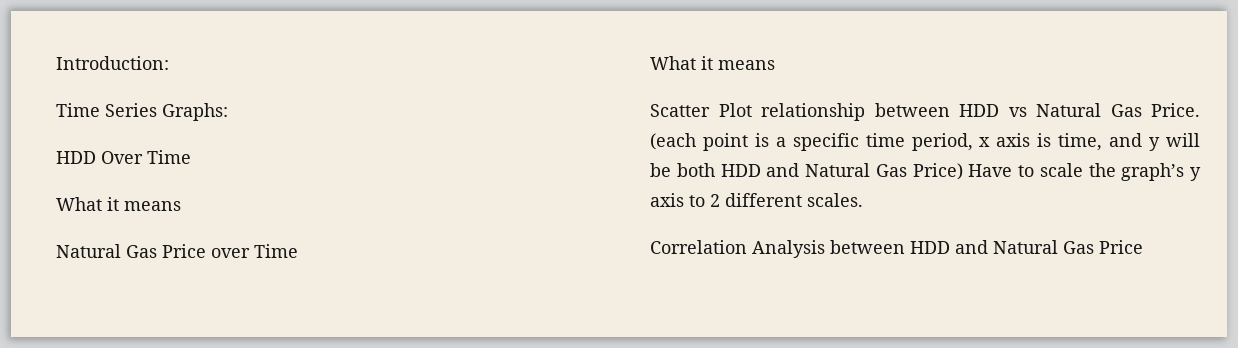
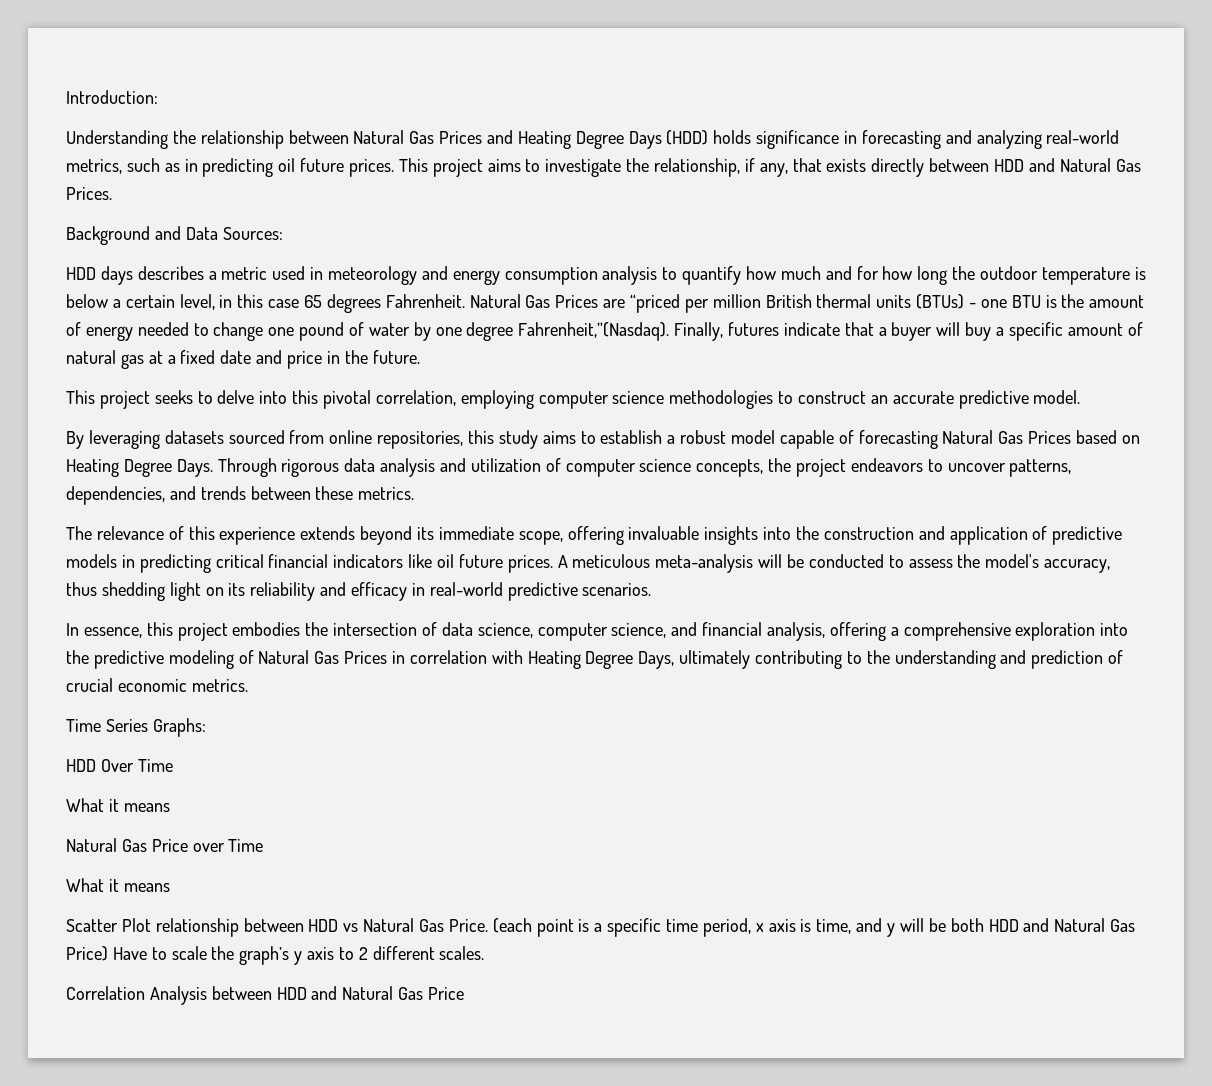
(169, 63) none -> [66,130,1120,149] [66,158,1141,177] [66,187,112,200] [66,226,283,245] [66,266,1146,285] [66,294,1145,313] [66,322,1143,341] [66,350,420,369] [66,390,1081,409] [66,430,1140,449] [66,458,1072,477] [66,486,415,505] [66,526,1123,545] [66,554,1111,573] [66,582,652,601] [66,622,1129,641] [66,650,1124,669] [66,678,248,692] // Understanding the relationship between Natural Gas Prices and Heating Degree Days (HDD) holds significance in forecasting and analyzing real-world metrics, such as in predicting oil future prices. This project aims to investigate the relationship, if any, that exists directly between HDD and Natural Gas Prices. // Background and Data Sources: // HDD days describes a metric used in meteorology and energy consumption analysis to quantify how much and for how long the outdoor temperature is below a certain level, in this case 65 degrees Fahrenheit. Natural Gas Prices are “priced per million British thermal units (BTUs) - one BTU is the amount of energy needed to change one pound of water by one degree Fahrenheit,”(Nasdaq). Finally, futures indicate that a buyer will buy a specific amount of natural gas at a fixed date and price in the future. // This project seeks to delve into this pivotal correlation, employing computer science methodologies to construct an accurate predictive model. // By leveraging datasets sourced from online repositories, this study aims to establish a robust model capable of forecasting Natural Gas Prices based on Heating Degree Days. Through rigorous data analysis and utilization of computer science concepts, the project endeavors to uncover patterns, dependencies, and trends between these metrics. // The relevance of this experience extends beyond its immediate scope, offering invaluable insights into the construction and application of predictive models in predicting critical financial indicators like oil future prices. A meticulous meta-analysis will be conducted to assess the model's accuracy, thus shedding light on its reliability and efficacy in real-world predictive scenarios. // In essence, this project embodies the intersection of data science, computer science, and financial analysis, offering a comprehensive exploration into the predictive modeling of Natural Gas Prices in correlation with Heating Degree Days, ultimately contributing to the understanding and prediction of crucial economic metrics.

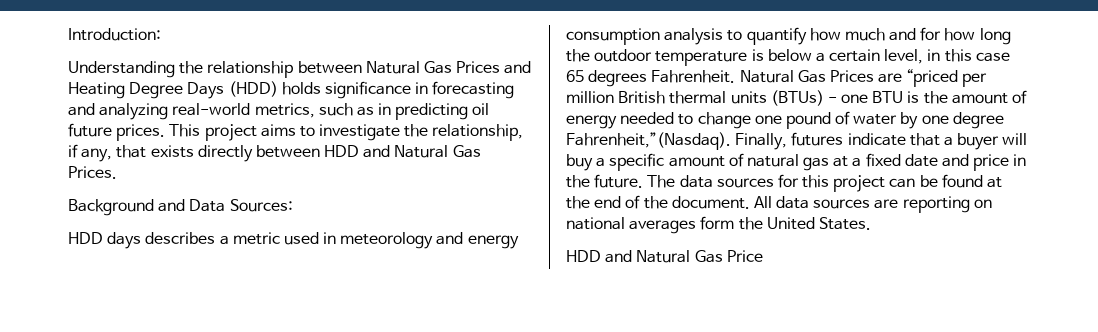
[66,390,1081,409] [66,430,1140,449] [66,458,1072,477] [66,486,415,505] [66,526,1123,545] [66,554,1111,573] [66,582,652,601] [66,622,1129,641] [66,650,1124,669] [66,678,248,692] [66,718,206,737] [66,759,173,772] [66,798,170,812] [66,838,264,852] [66,878,170,892] [66,918,1136,937] [66,946,485,965] [66,986,272,1005] // This project seeks to delve into this pivotal correlation, employing computer science methodologies to construct an accurate predictive model. // By leveraging datasets sourced from online repositories, this study aims to establish a robust model capable of forecasting Natural Gas Prices based on Heating Degree Days. Through rigorous data analysis and utilization of computer science concepts, the project endeavors to uncover patterns, dependencies, and trends between these metrics. // The relevance of this experience extends beyond its immediate scope, offering invaluable insights into the construction and application of predictive models in predicting critical financial indicators like oil future prices. A meticulous meta-analysis will be conducted to assess the model's accuracy, thus shedding light on its reliability and efficacy in real-world predictive scenarios. // In essence, this project embodies the intersection of data science, computer science, and financial analysis, offering a comprehensive exploration into the predictive modeling of Natural Gas Prices in correlation with Heating Degree Days, ultimately contributing to the understanding and prediction of crucial economic metrics. // Time Series Graphs: // HDD Over Time // What it means // Natural Gas Price over Time // What it means // Scatter Plot relationship between HDD vs Natural Gas Price. (each point is a specific time period, x axis is time, and y will be both HDD and Natural Gas Price) Have to scale the graph’s y axis to 2 different scales. // Correlation Analysis between -> [647,174,1003,192] [566,195,992,213] [566,216,871,234] The data sources for this project can be found at the end of the document. All data sources are reporting on national averages form the United States. //

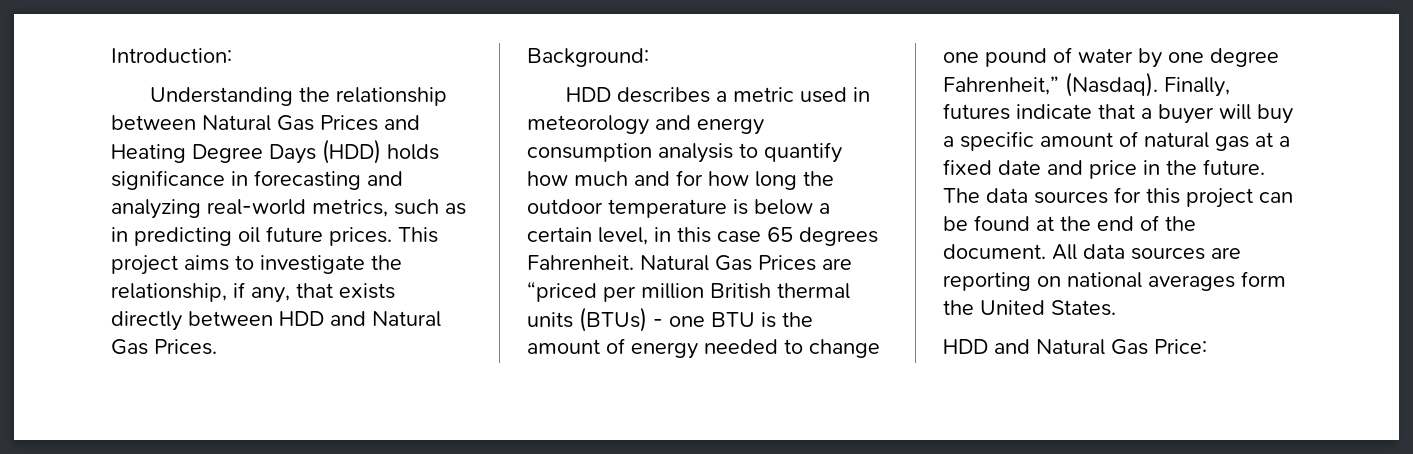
[68,199,293,216] [68,232,142,249] Background and Data Sources: // HDD days -> [527,48,649,67] [565,87,611,102] Background: // HDD
[566,132,731,150] Fahrenheit,”(Nasdaq). -> [943,72,1158,97] Fahrenheit,” (Nasdaq).
[726,250,763,262] Price -> [1154,339,1207,354] Price:

